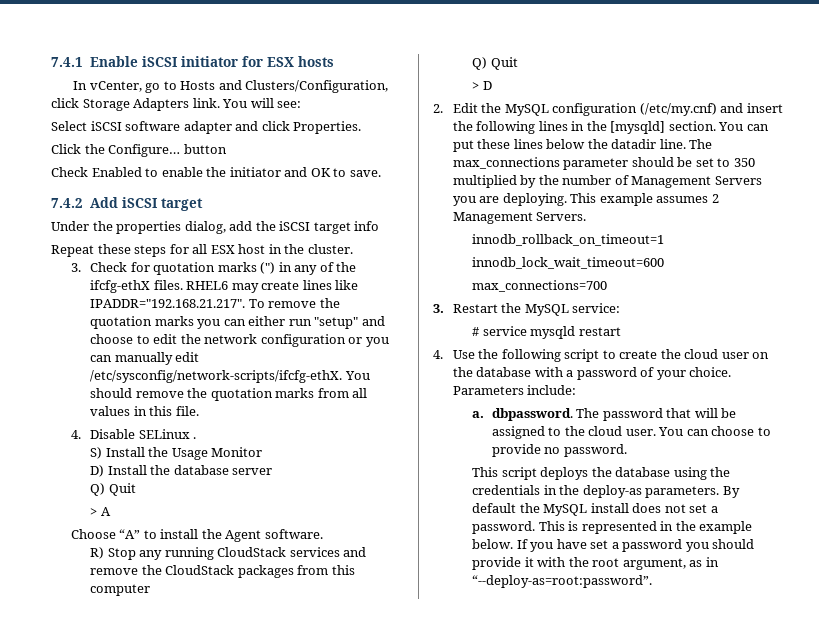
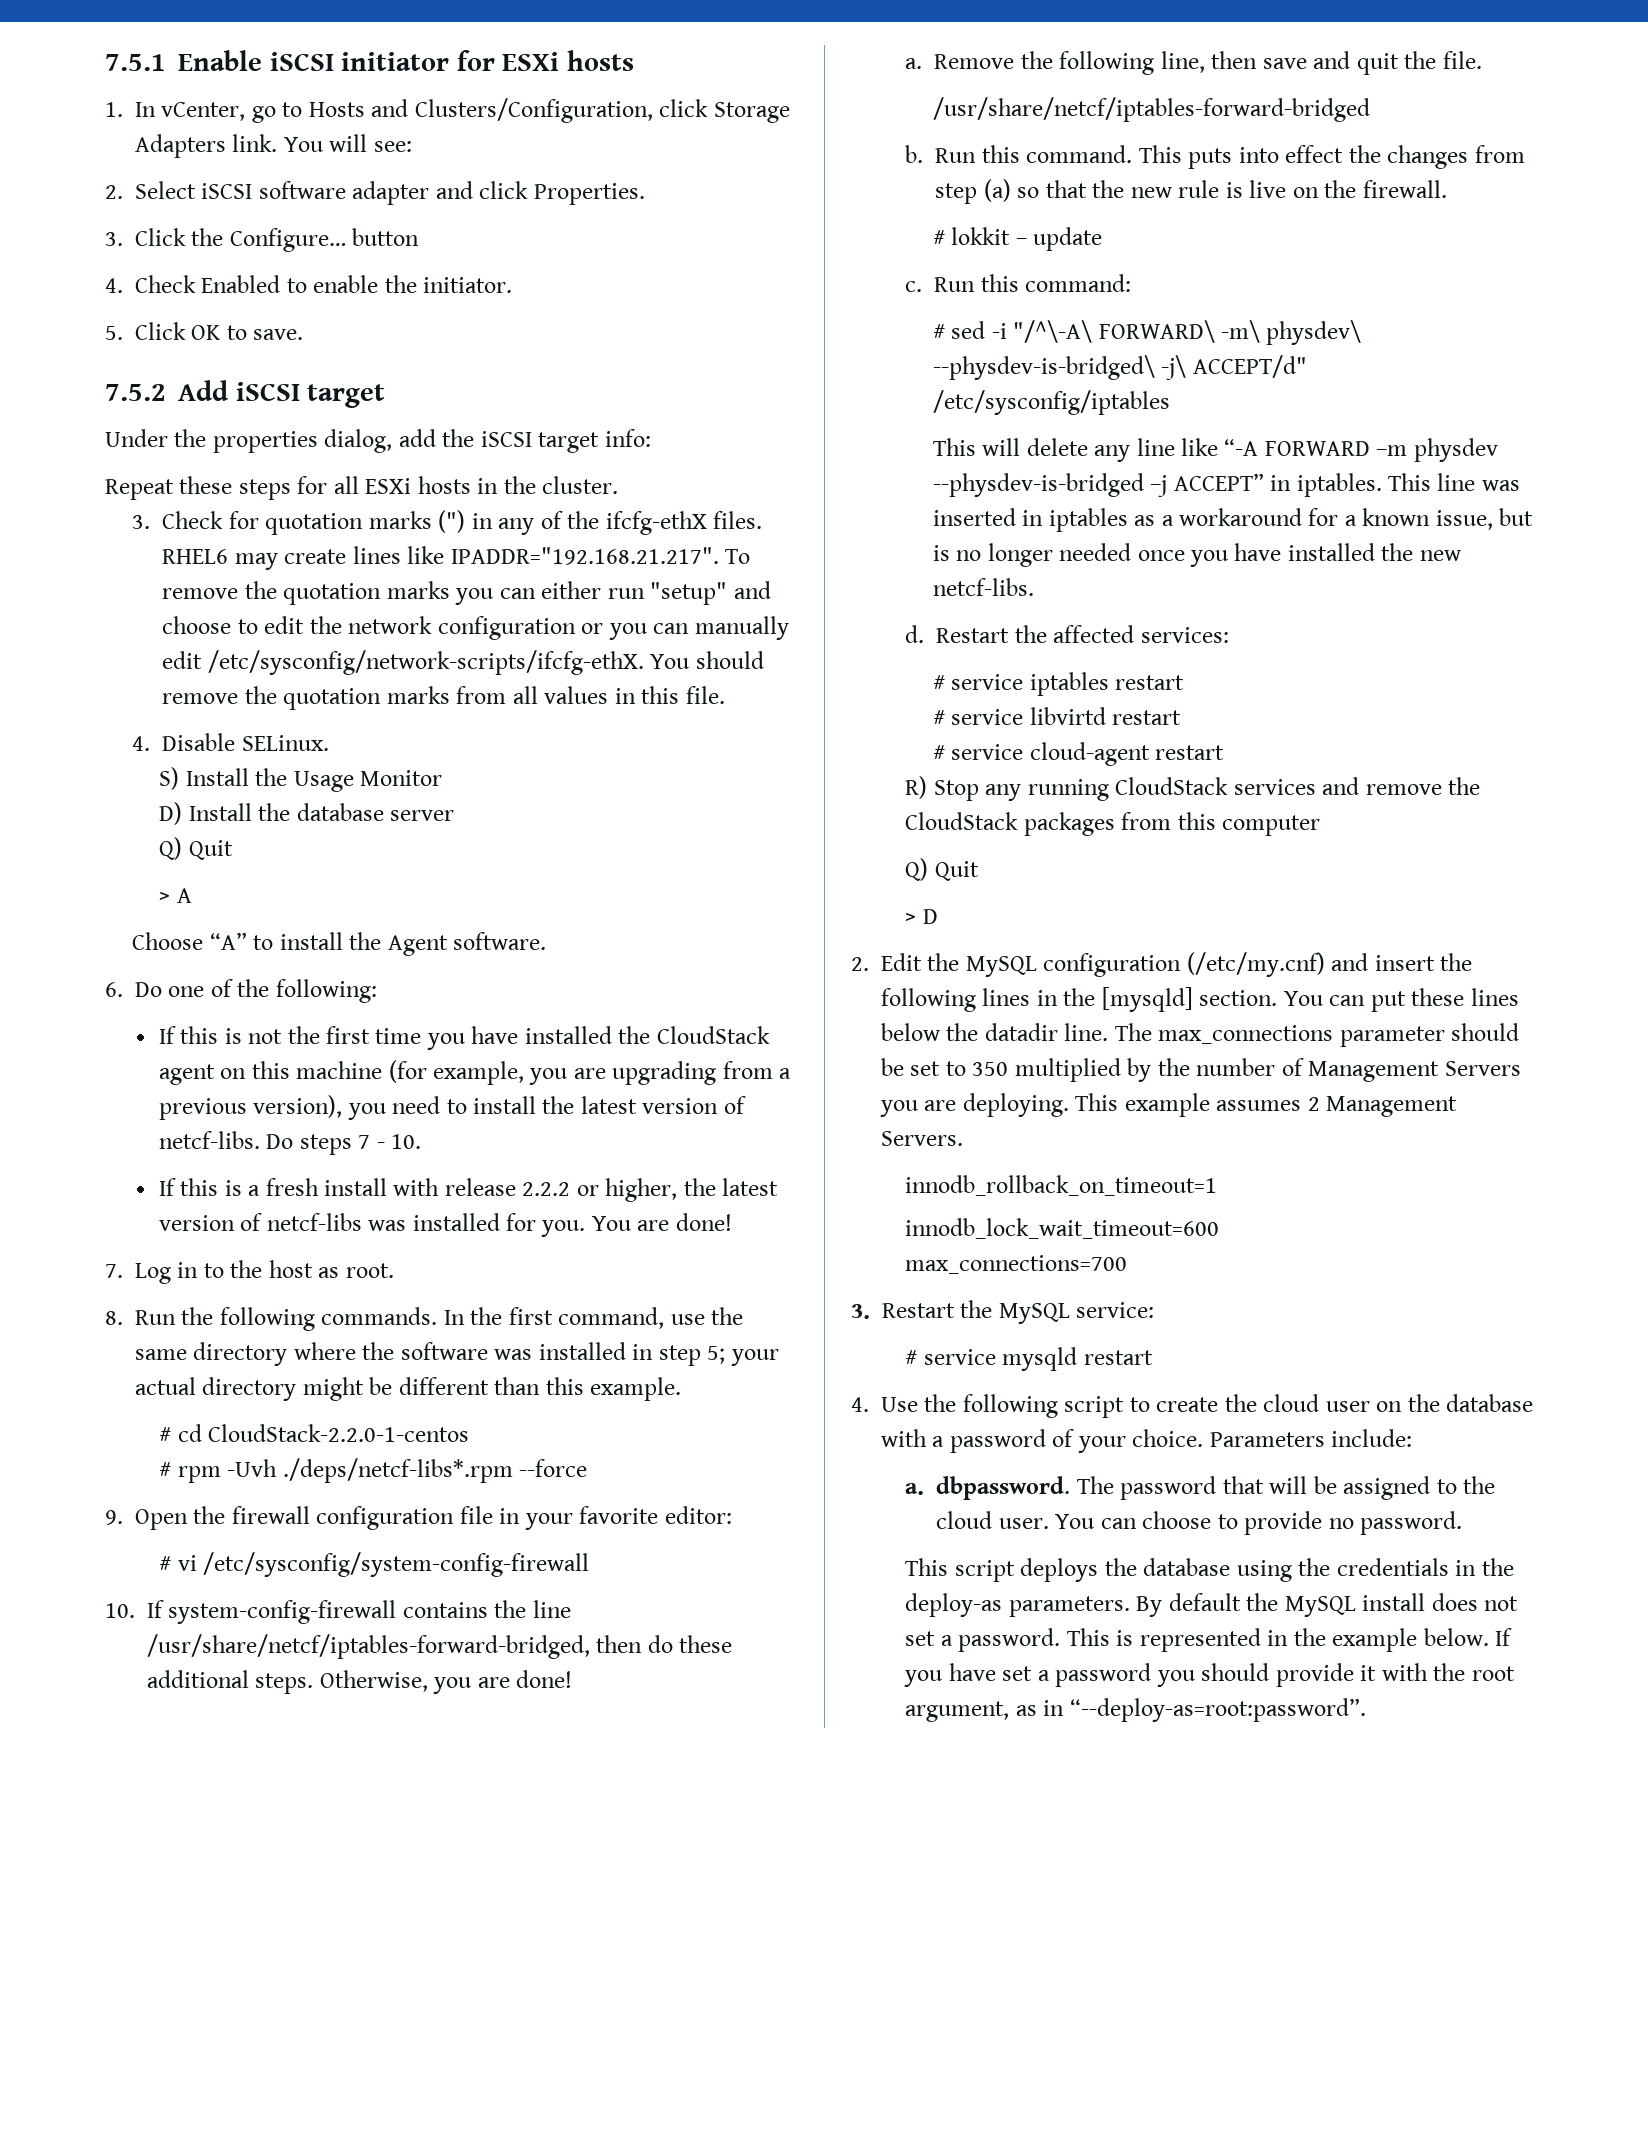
[51,57,83,67] 7.4.1 -> [105,54,166,71] 7.5.1
[266,57,294,67] ESX -> [502,52,560,71] ESXi
(334, 61) none -> [105,102,123,117] 1.
(302, 104) none -> [105,185,123,199] 2.
(362, 127) none -> [105,232,123,246] 3.
(227, 149) none -> [105,278,123,293] 4.
[229,167,308,177] initiator and -> [423,277,513,293] [105,322,186,340] initiator. // 5. Click
[51,198,83,208] 7.4.2 -> [105,384,166,401] 7.5.2
[354,221,380,231] info -> [604,429,651,447] info:
[210,244,266,254] ESX host -> [365,476,471,494] ESXi hosts
[138,429,197,439] SELinux . -> [241,735,329,751] SELinux.
(323, 534) none -> [105,979,377,1003] [158,1026,770,1050] [158,1060,792,1085] [158,1095,746,1120] [158,1131,421,1155] [158,1178,779,1202] [158,1213,732,1237] [105,1260,394,1284] [105,1307,744,1331] [135,1342,779,1366] [135,1377,682,1401] [159,1424,470,1442] [159,1458,588,1483] [105,1506,732,1530] [159,1552,590,1577] [105,1600,571,1624] [147,1634,733,1659] [147,1670,573,1694] [905,51,1482,75] [932,97,1370,122] [905,145,1525,169] [935,179,1447,204] [932,227,1103,251] [905,274,1132,292] [932,320,1362,345] [932,355,1307,380] [932,390,1170,415] [932,438,1498,462] [932,473,1520,497] [932,508,1534,532] [932,543,1461,567] [932,578,1034,596] [905,625,1229,643] [932,672,1185,696] [932,707,1182,725] [932,742,1225,766] // 6. Do one of the following: // If this is not the first time you have installed the CloudStack agent on this machine (for example, you are upgrading from a previous version), you need to install the latest version of netcf-libs. Do steps 7 - 10. // If this is a fresh install with release 2.2.2 or higher, the latest version of netcf-libs was installed for you. You are done! // 7. Log in to the host as root. // 8. Run the following commands. In the first command, use the same directory where the software was installed in step 5; your actual directory might be different than this example. // # cd CloudStack-2.2.0-1-centos // # rpm -Uvh ./deps/netcf-libs*.rpm --force // 9. Open the firewall configuration file in your favorite editor: // # vi /etc/sysconfig/system-config-firewall // 10. If system-config-firewall contains the line /usr/share/netcf/iptables-forward-bridged, then do these additional steps. Otherwise, you are done! // a. Remove the following line, then save and quit the file. // /usr/share/netcf/iptables-forward-bridged // b. Run this command. This puts into effect the changes from step (a) so that the new rule is live on the firewall. // # lokkit – update // c. Run this command: // # sed -i "/^\-A\ FORWARD\ -m\ physdev\ --physdev-is-bridged\ -j\ ACCEPT/d" /etc/sysconfig/iptables // This will delete any line like “-A FORWARD –m physdev --physdev-is-bridged –j ACCEPT” in iptables. This line was inserted in iptables as a workaround for a known issue, but is no longer needed once you have installed the new netcf-libs. // d. Restart the affected services: // # service iptables restart // # service libvirtd restart // # service cloud-agent restart

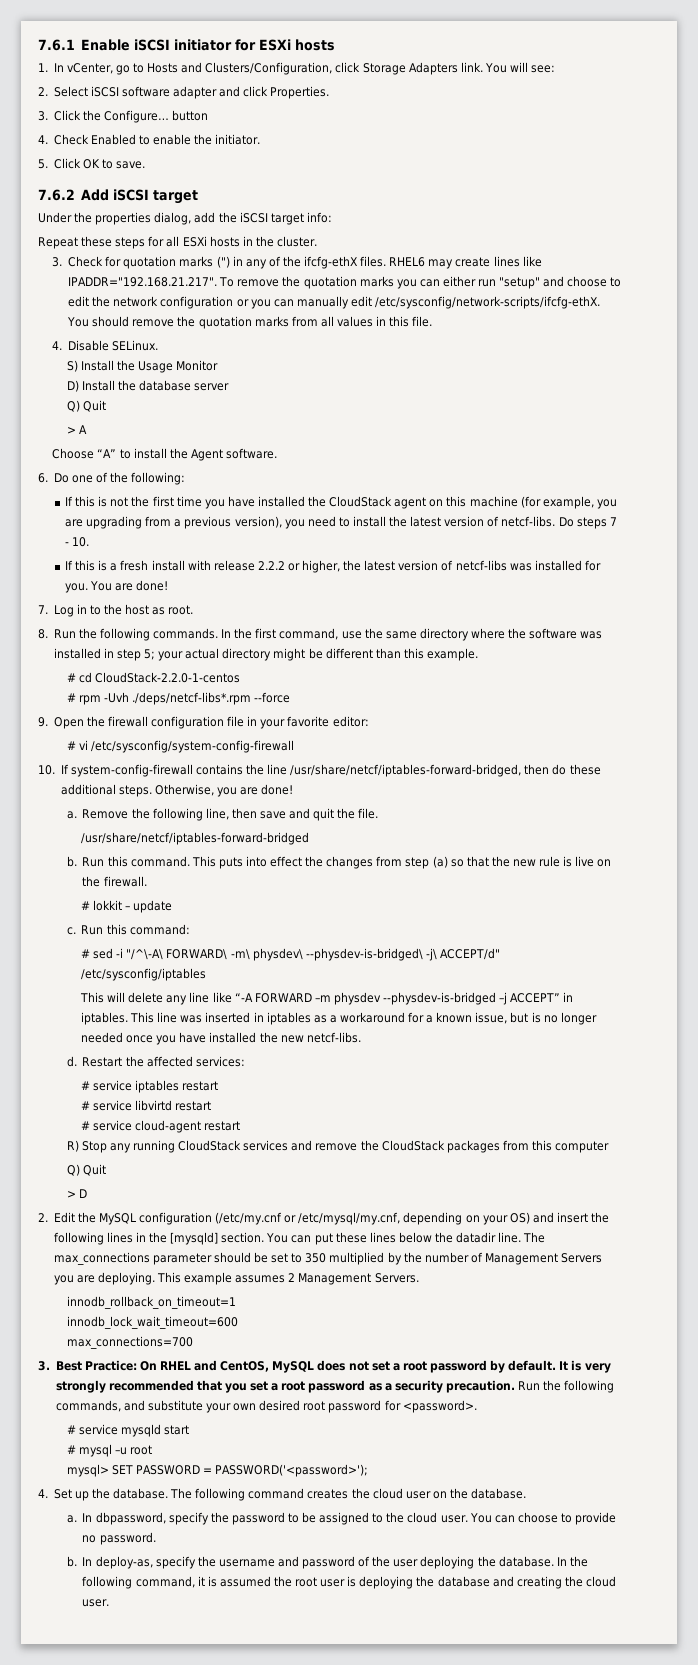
[105,54,166,71] 7.5.1 -> [38,39,75,51] 7.6.1
[105,384,166,401] 7.5.2 -> [38,189,75,201] 7.6.2
[1186,952,1325,977] (/etc/my.cnf) -> [215,1212,530,1225] (/etc/my.cnf or /etc/mysql/my.cnf, depending on your OS)
[882,1300,1155,1324] [905,1347,1153,1371] [851,1394,1219,1418] Restart the MySQL service: // # service mysqld restart // 4. Use the following script to create -> [55,1360,611,1373] [55,1380,615,1393] [55,1400,477,1413] [66,1424,189,1437] [66,1444,152,1457] [66,1464,369,1477] [38,1488,349,1501] Best Practice: On RHEL and CentOS, MySQL does not set a root password by default. It is very strongly recommended that you set a root password as a security precaution. Run the following commands, and substitute your own desired root password for <password>. // # service mysqld start // # mysql –u root // mysql> SET PASSWORD = PASSWORD('<password>'); // 4. Set up the database. The following command creates
[1446,1394,1534,1412] [881,1429,1413,1453] [905,1476,1308,1500] database with a password of your choice. Parameters include: // a. dbpassword. The password that will -> [471,1488,527,1499] [66,1512,299,1525] database. // a. In dbpassword, specify the password to
[905,1558,1514,1582] [905,1593,1519,1617] [905,1628,1513,1652] [904,1663,1515,1687] [905,1698,1366,1722] This script deploys the database using the credentials in the deploy-as parameters. By default the MySQL install does not set a password. This is represented in the example below. If you have set a password you should provide it with the root argument, as in “--deploy-as=root:password”. -> [66,1556,588,1569] [82,1576,617,1589] [82,1599,110,1607] b. In deploy-as, specify the username and password of the user deploying the database. In the following command, it is assumed the root user is deploying the database and creating the cloud user.

